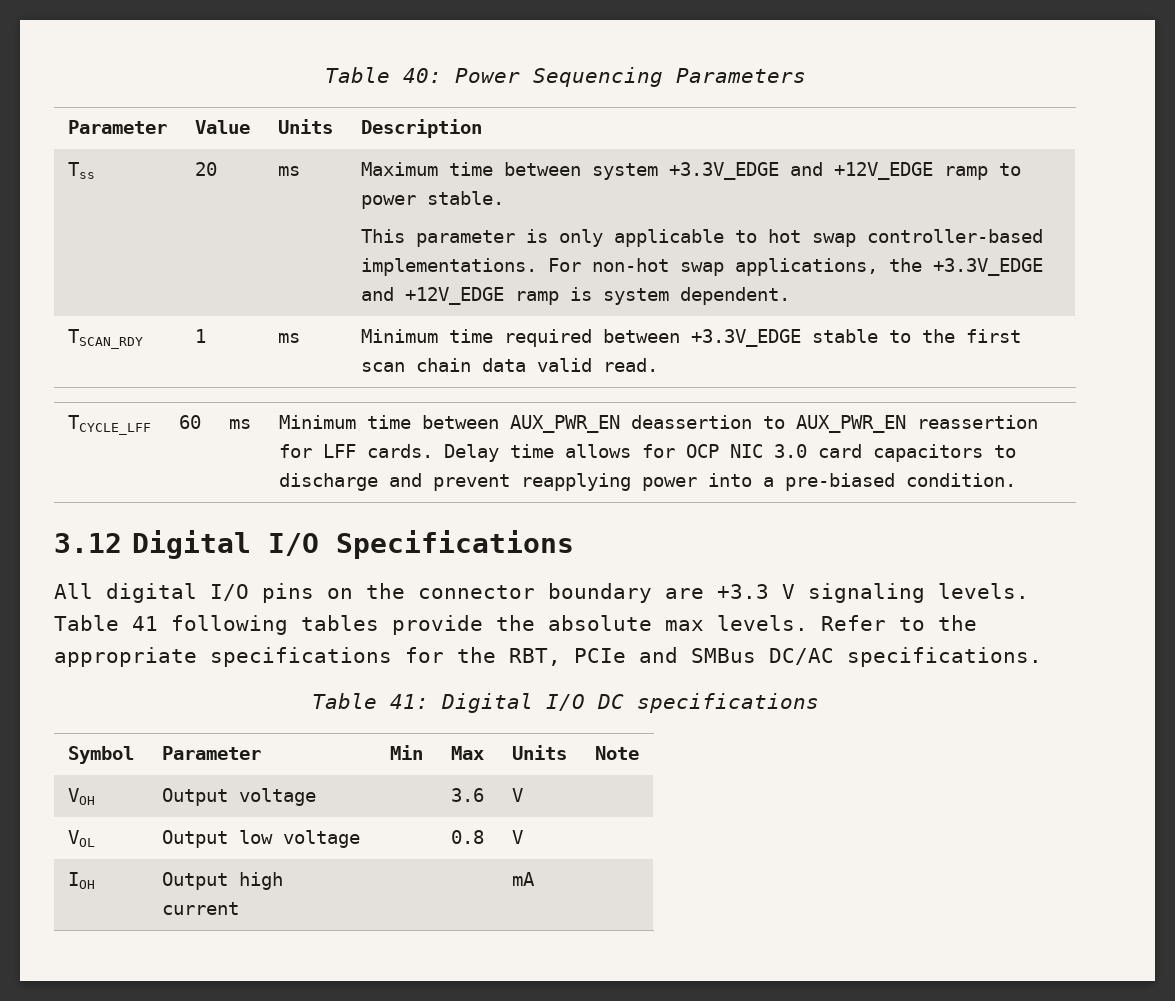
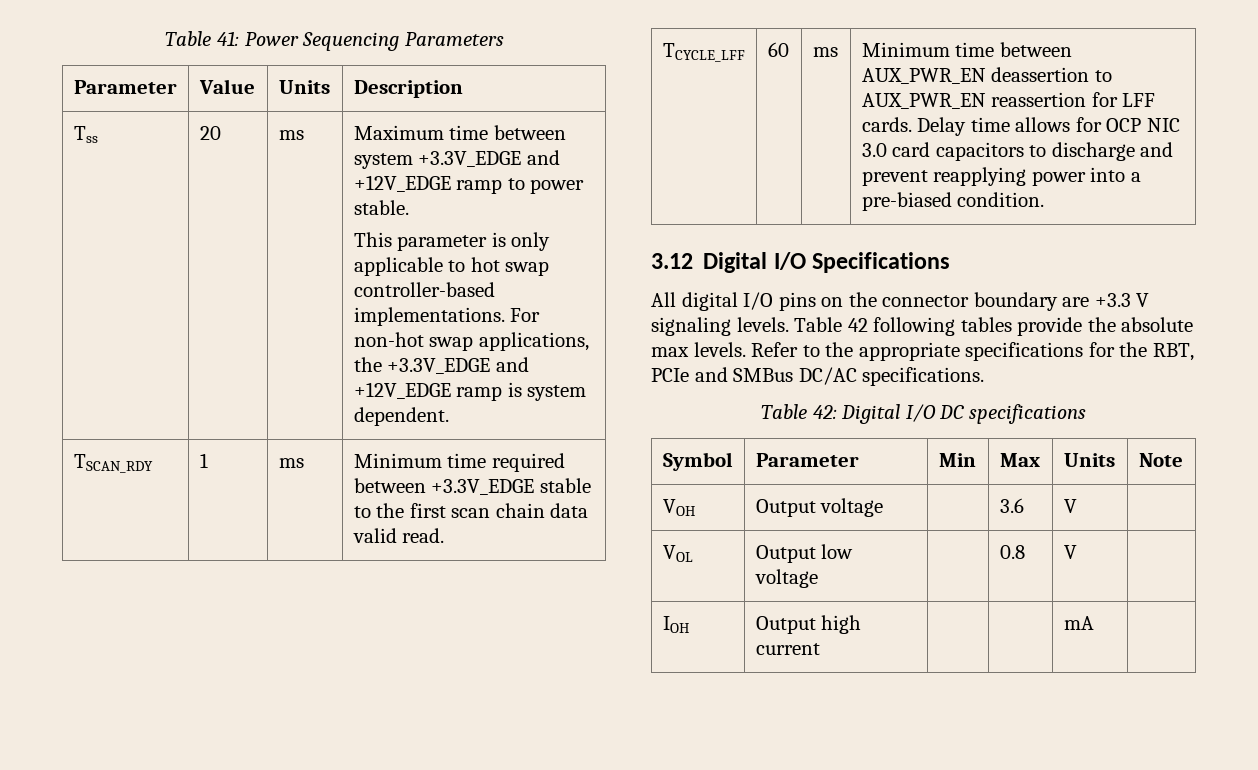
[324,67,442,83] Table 40: -> [165,31,239,46] Table 41:
[132,616,158,631] 41 -> [847,318,868,332] 42
[389,694,429,709] 41: -> [812,405,837,419] 42:

